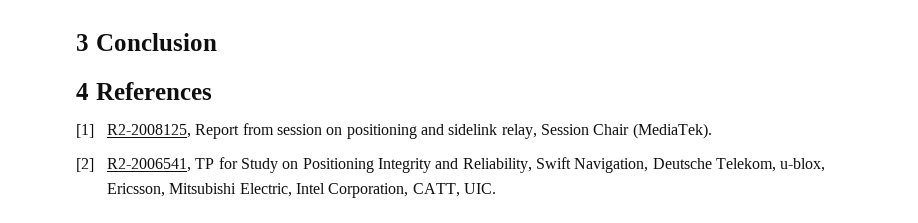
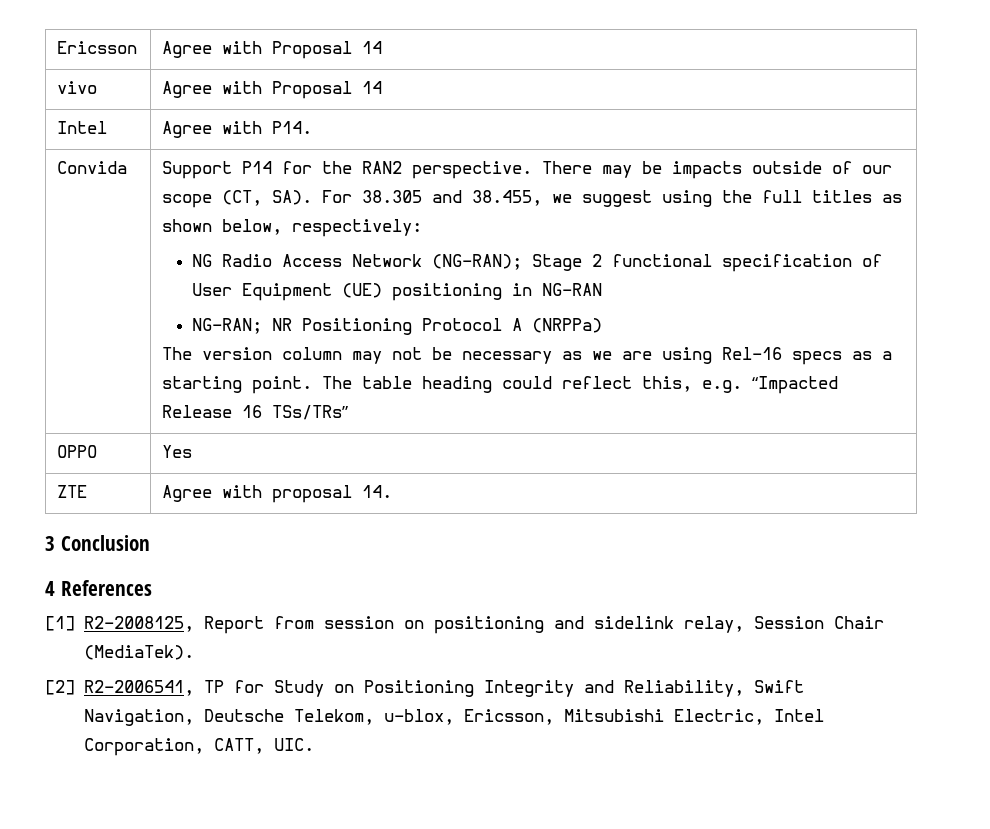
(76, 42) none -> [57,41,138,54] [162,41,383,59] [57,81,98,94] [162,81,383,99] [57,121,108,134] [162,121,313,138] [57,161,128,174] [162,161,893,179] [162,190,903,208] [162,219,423,237] [192,254,883,272] [192,283,603,301] [192,318,603,335] [162,347,893,365] [162,376,839,394] [162,405,349,420] [57,445,98,458] [162,445,193,458] [57,485,88,498] [162,485,393,503] Ericsson | Agree with Proposal 14 // vivo | Agree with Proposal 14 // Intel | Agree with P14. // Convida | Support P14 for the RAN2 perspective. There may be impacts outside of our scope (CT, SA). For 38.305 and 38.455, we suggest using the full titles as shown below, respectively: // NG Radio Access Network (NG-RAN); Stage 2 functional specification of User Equipment (UE) positioning in NG-RAN // NG-RAN; NR Positioning Protocol A (NRPPa) // The version column may not be necessary as we are using Rel-16 specs as a starting point. The table heading could reflect this, e.g. “Impacted Release 16 TSs/TRs” // OPPO | Yes // ZTE | Agree with proposal 14. //

